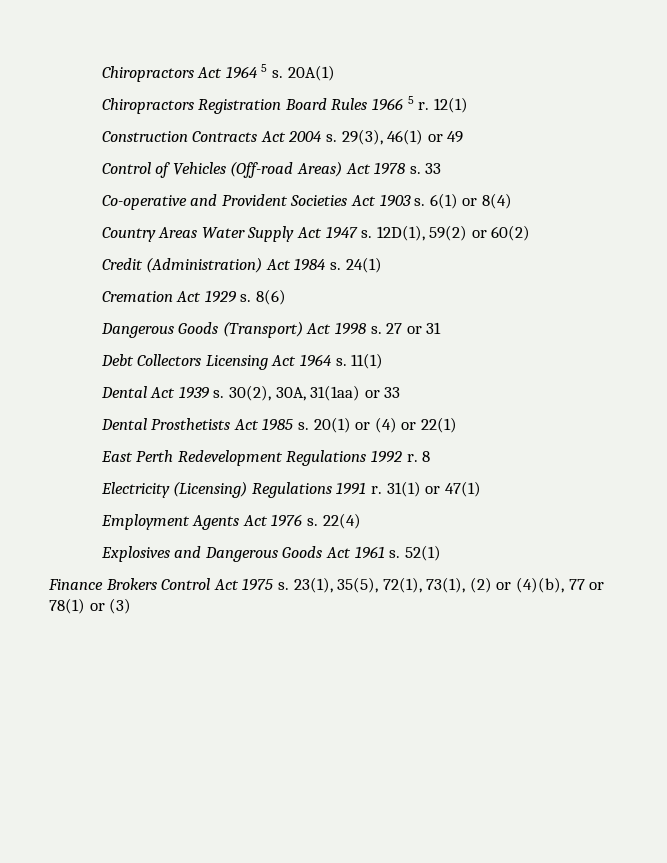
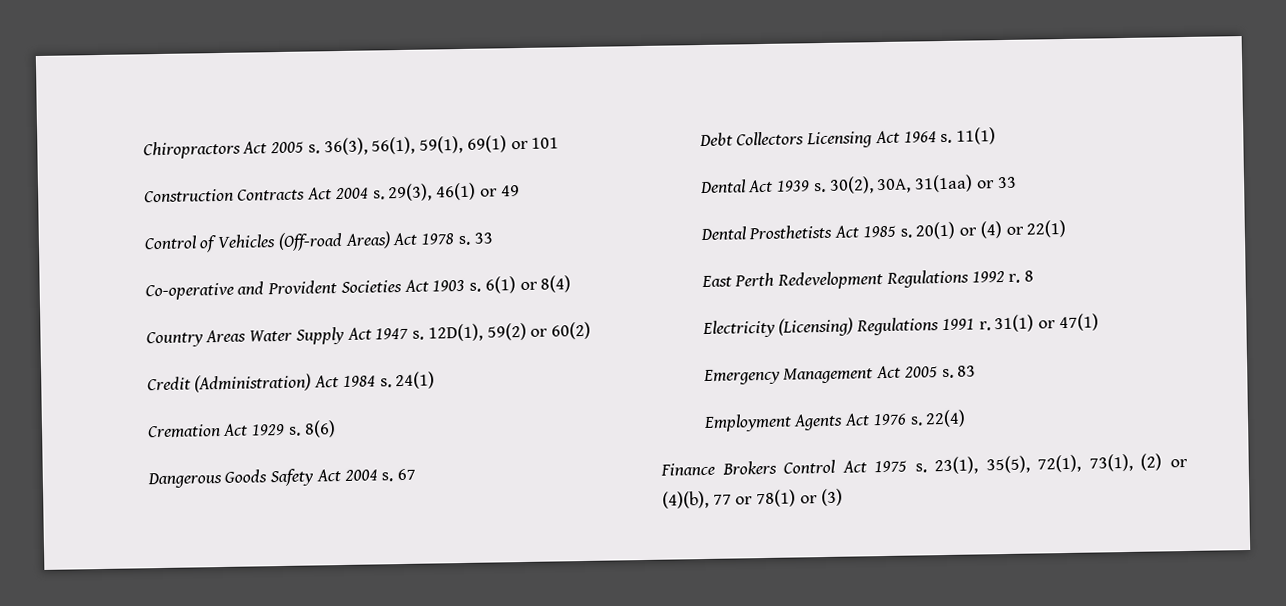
[225,64,335,81] [101,96,468,114] 1964 5 s. 20A(1) // Chiropractors Registration Board Rules 1966 5 r. 12(1) -> [270,135,560,156] 2005 s. 36(3), 56(1), 59(1), 69(1) or 101
[222,321,442,338] (Transport) Act 1998 s. 27 or 31 -> [270,468,417,487] Safety Act 2004 s. 67
(481, 489) none -> [702,365,977,386] // Emergency Management Act 2005 s. 83
[100,545,441,562] // Explosives and Dangerous Goods Act 1961 s. 52(1) -> (967, 418) none

